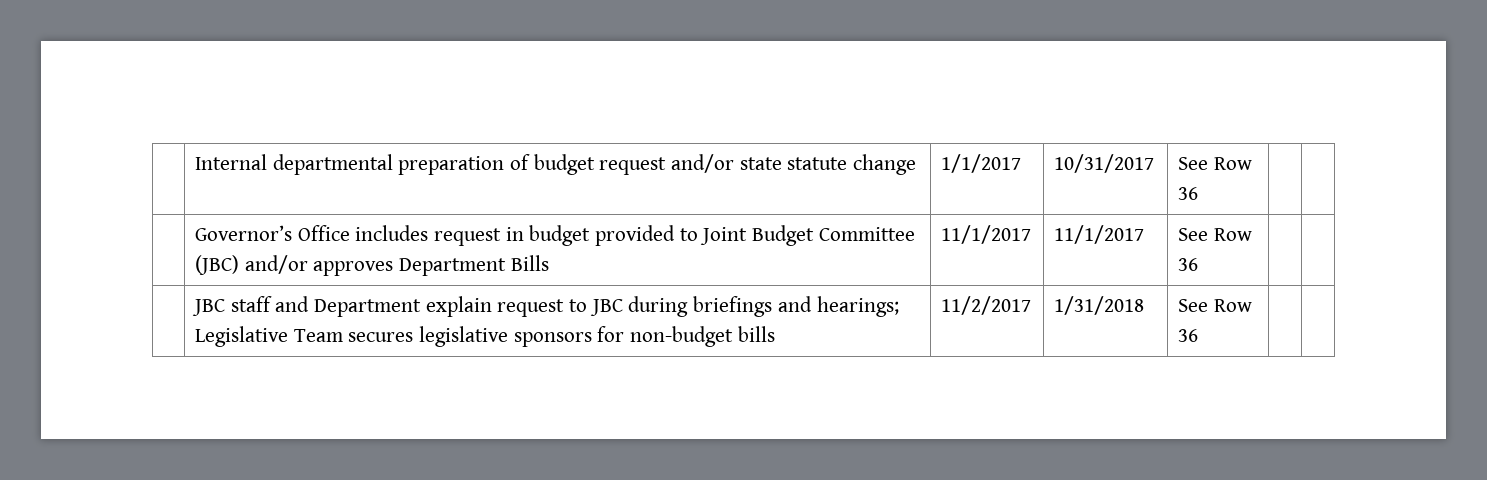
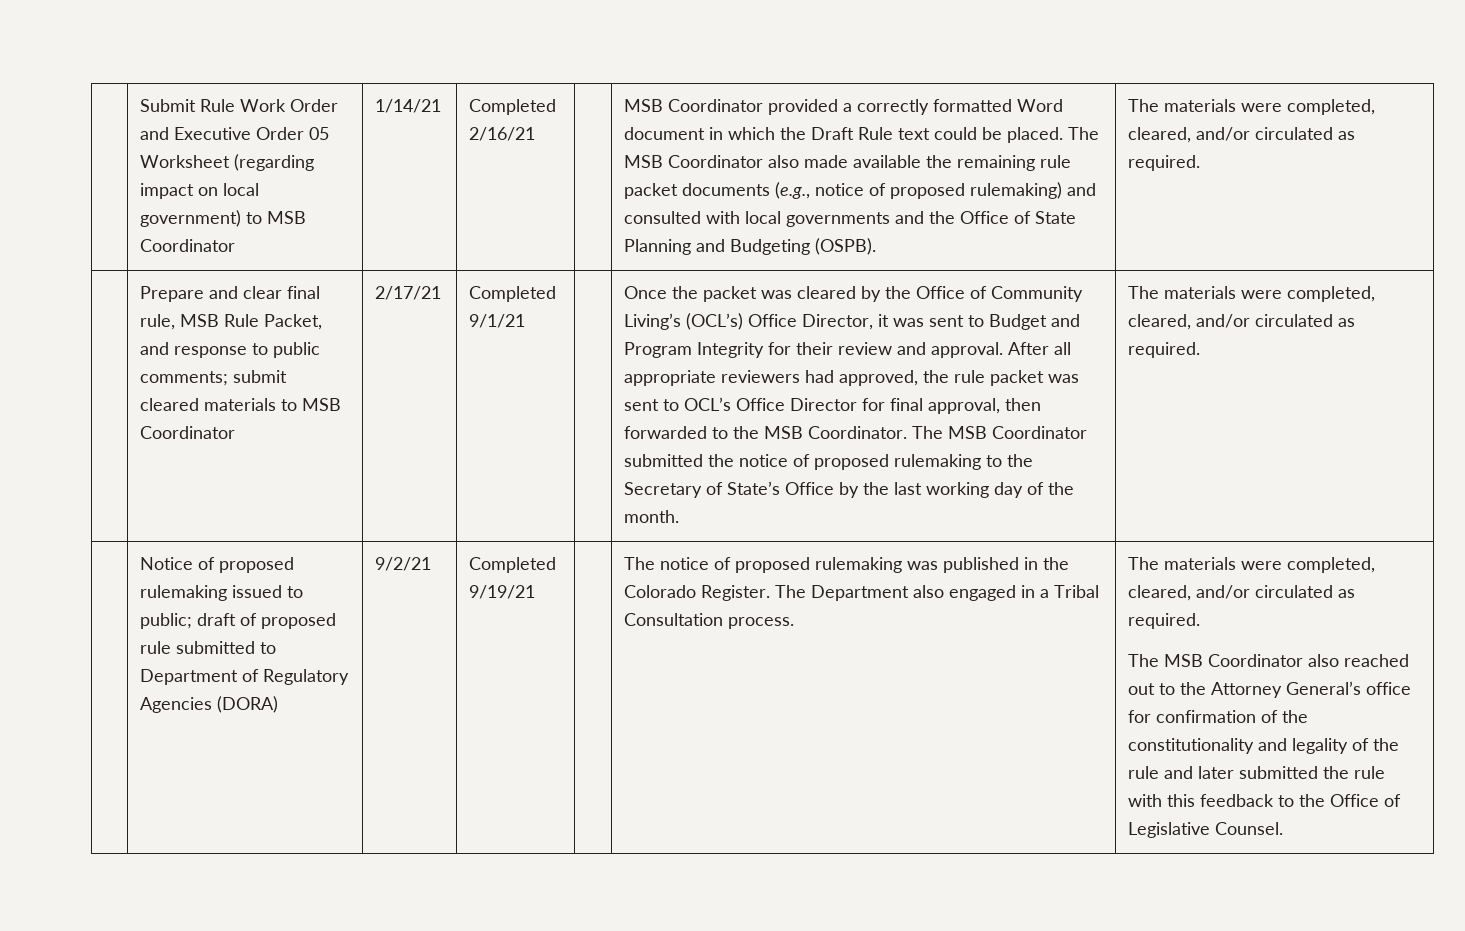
[195,154,917,175] [941,154,1022,173] [1054,154,1155,173] [1178,157,1252,170] [1178,187,1199,200] [195,225,915,246] [195,255,549,276] [941,225,1032,244] [1054,225,1145,244] [1178,228,1252,241] [1178,258,1199,271] [192,296,899,317] [195,326,775,347] [941,296,1032,315] [1054,296,1145,315] [1178,299,1252,312] [1178,329,1199,342] | Internal departmental preparation of budget request and/or state statute change | 1/1/2017 | 10/31/2017 | See Row 36 | | // | Governor’s Office includes request in budget provided to Joint Budget Committee (JBC) and/or approves Department Bills | 11/1/2017 | 11/1/2017 | See Row 36 | | // | JBC staff and Department explain request to JBC during briefings and hearings; Legislative Team secures legislative sponsors for non-budget bills | 11/2/2017 | 1/31/2018 | See Row 36 | | -> [140,99,339,112] [140,127,330,140] [140,154,315,171] [140,183,260,199] [140,210,307,227] [140,239,236,252] [375,99,442,113] [469,99,557,115] [469,127,536,141] [624,99,1064,115] [624,127,1100,143] [624,155,1072,171] [624,182,1097,199] [624,211,1077,227] [624,238,877,255] [1128,99,1376,115] [1128,127,1356,143] [1128,155,1201,171] [140,286,321,302] [140,314,323,330] [140,342,321,358] [140,370,288,386] [140,398,342,411] [140,426,236,439] [375,286,442,300] [469,286,557,302] [469,314,526,328] [624,286,1084,302] [624,313,1081,330] [624,342,1072,358] [624,370,1080,386] [624,397,1042,414] [624,426,1088,439] [624,454,1034,470] [624,481,1075,498] [624,510,680,523] [1128,286,1376,302] [1128,314,1356,330] [1128,342,1201,358] [140,557,295,573] [140,585,304,601] [140,613,337,629] [140,641,277,654] [140,669,350,685] [140,696,279,713] [375,557,432,571] [469,557,557,573] [469,585,536,599] [624,557,1070,573] [624,585,1100,601] [624,613,795,629] [1128,557,1376,573] [1128,585,1356,601] [1128,613,1201,629] [1128,654,1410,667] [1128,681,1412,698] [1128,710,1309,723] [1128,738,1400,754] [1128,766,1386,779] [1128,794,1402,807] [1128,822,1284,838] | Submit Rule Work Order and Executive Order 05 Worksheet (regarding impact on local government) to MSB Coordinator | 1/14/21 | Completed 2/16/21 | | MSB Coordinator provided a correctly formatted Word document in which the Draft Rule text could be placed. The MSB Coordinator also made available the remaining rule packet documents (e.g., notice of proposed rulemaking) and consulted with local governments and the Office of State Planning and Budgeting (OSPB). | The materials were completed, cleared, and/or circulated as required. // | Prepare and clear final rule, MSB Rule Packet, and response to public comments; submit cleared materials to MSB Coordinator | 2/17/21 | Completed 9/1/21 | | Once the packet was cleared by the Office of Community Living’s (OCL’s) Office Director, it was sent to Budget and Program Integrity for their review and approval. After all appropriate reviewers had approved, the rule packet was sent to OCL’s Office Director for final approval, then forwarded to the MSB Coordinator. The MSB Coordinator submitted the notice of proposed rulemaking to the Secretary of State’s Office by the last working day of the month. | The materials were completed, cleared, and/or circulated as required. // | Notice of proposed rulemaking issued to public; draft of proposed rule submitted to Department of Regulatory Agencies (DORA) | 9/2/21 | Completed 9/19/21 | | The notice of proposed rulemaking was published in the Colorado Register. The Department also engaged in a Tribal Consultation process. | The materials were completed, cleared, and/or circulated as required. // The MSB Coordinator also reached out to the Attorney General’s office for confirmation of the constitutionality and legality of the rule and later submitted the rule with this feedback to the Office of Legislative Counsel.

